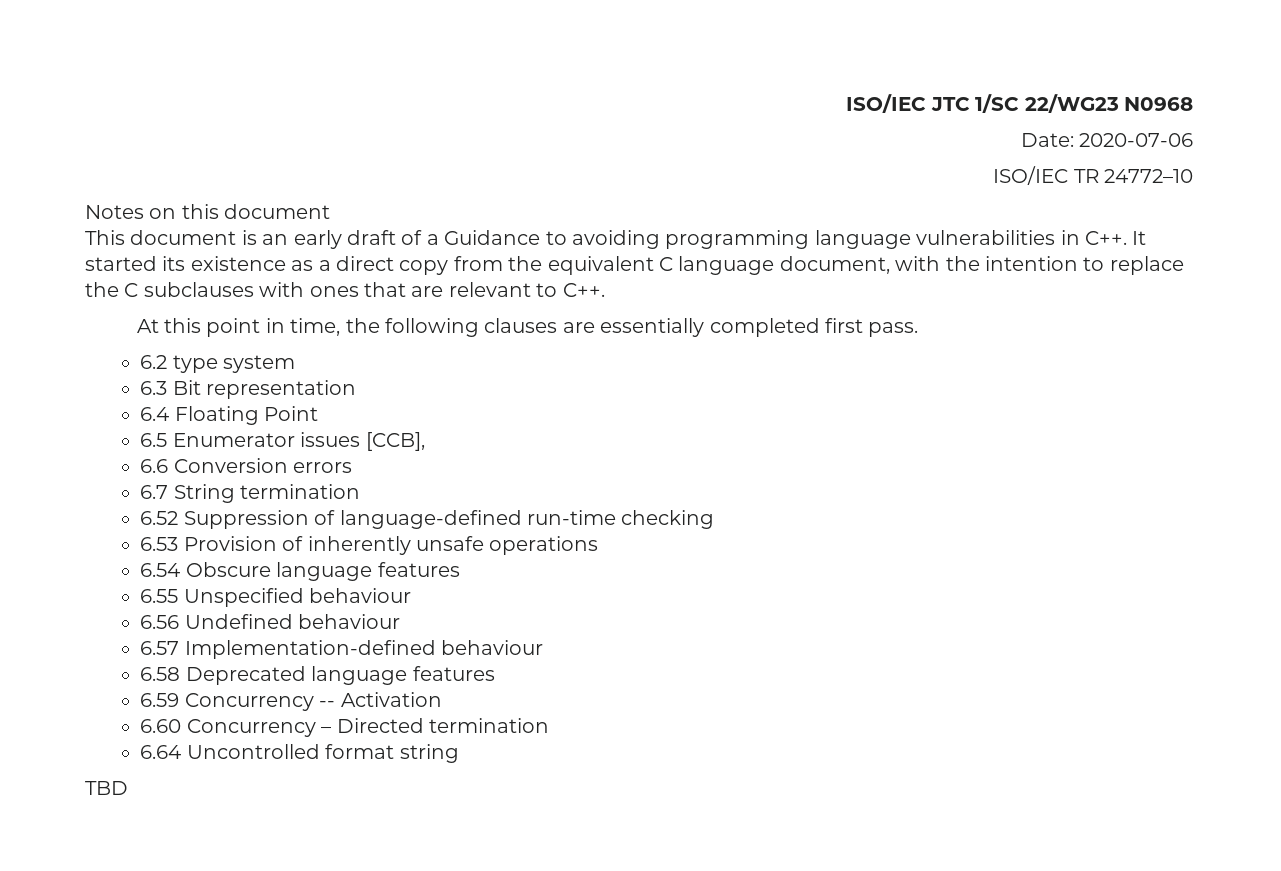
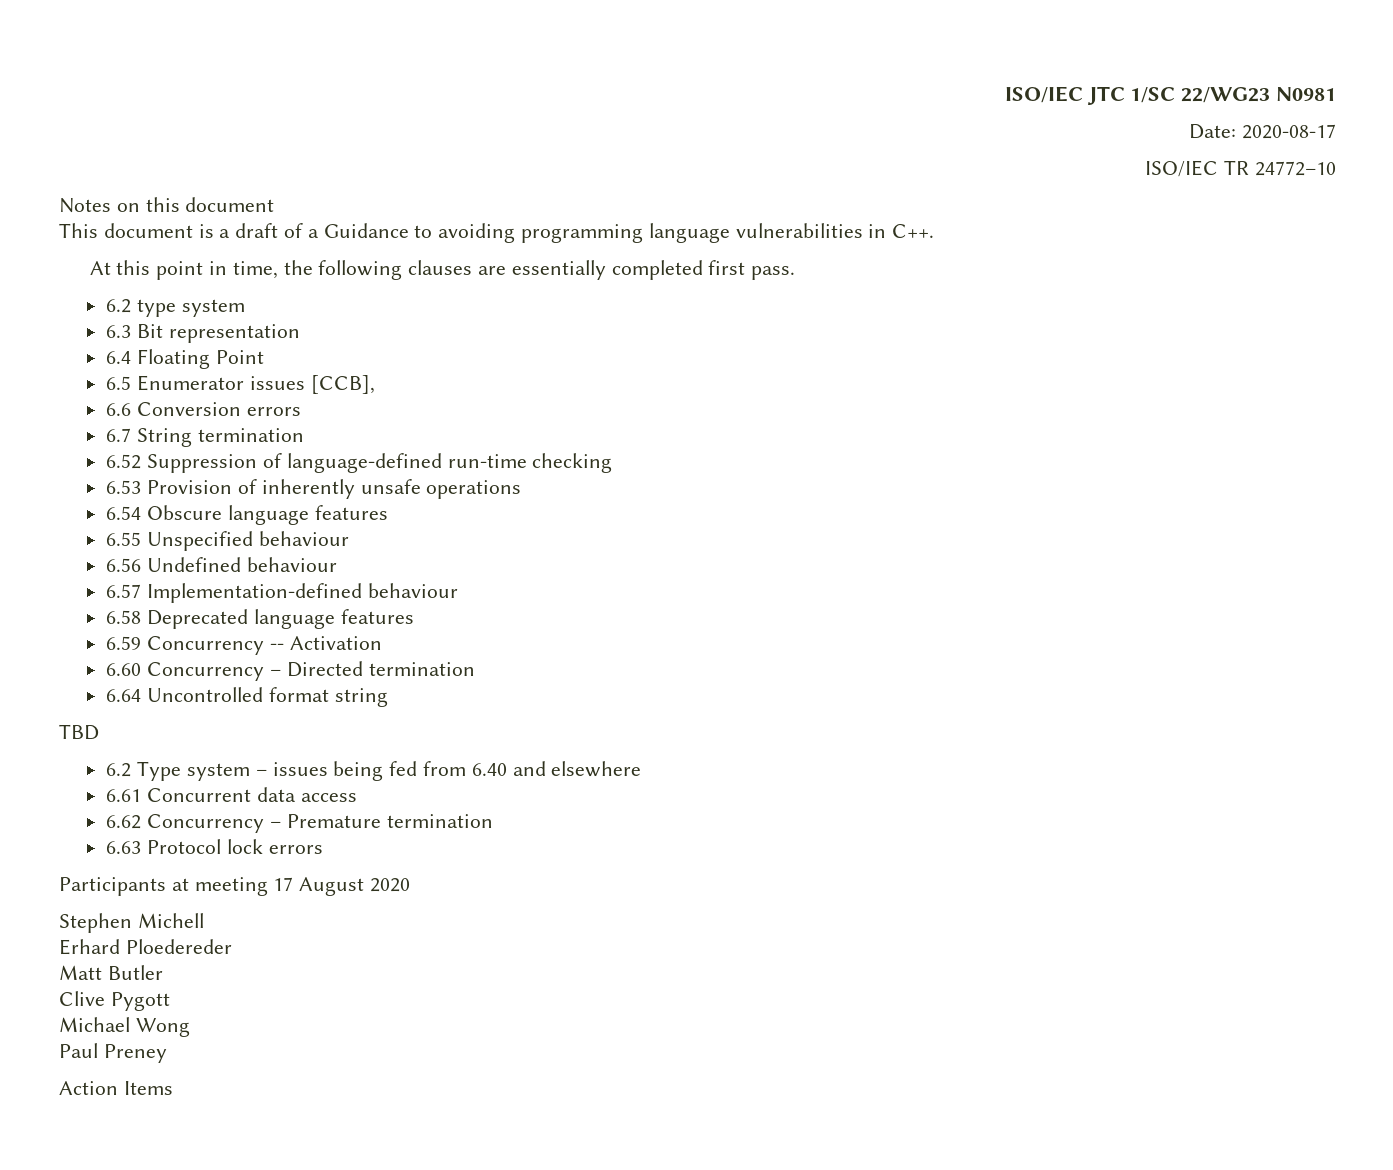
[1124,97,1193,111] N0968 -> [1276,87,1337,101] N0981
[1079,133,1193,147] 2020-07-06 -> [1242,124,1336,139] 2020-08-17
[262,230,342,249] an early -> [219,229,231,238] a
[1132,231,1147,245] [85,256,1184,275] [85,282,605,297] It started its existence as a direct copy from the equivalent C language document, with the intention to replace the C subclauses with ones that are relevant to C++. -> (935, 231) none
(128, 788) none -> [106,761,642,781] [106,787,357,802] [106,814,493,833] [106,839,323,854] [59,877,411,896] [59,913,204,933] [59,939,232,955] [59,965,163,980] [59,991,170,1011] [59,1017,190,1037] [59,1043,167,1063] [59,1081,173,1095] // 6.2 Type system – issues being fed from 6.40 and elsewhere // 6.61 Concurrent data access // 6.62 Concurrency – Premature termination // 6.63 Protocol lock errors // Participants at meeting 17 August 2020 // Stephen Michell // Erhard Ploedereder // Matt Butler // Clive Pygott // Michael Wong // Paul Preney // Action Items

